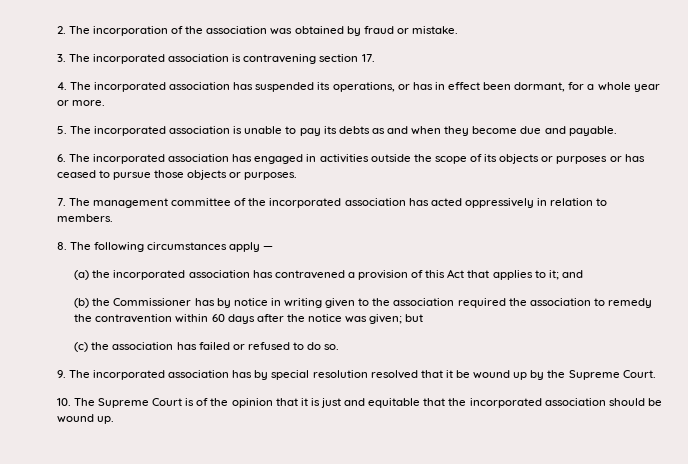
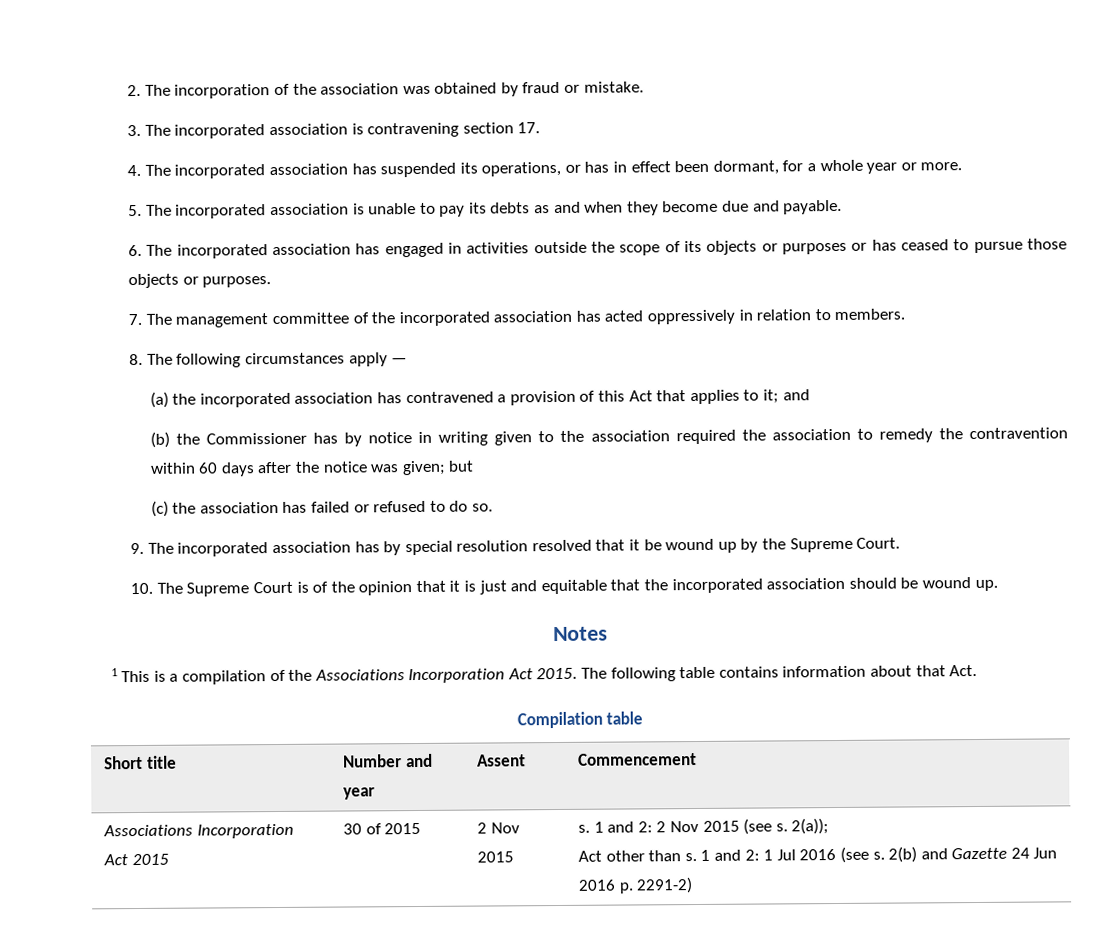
(114, 420) none -> [552,626,608,642] [110,664,978,685] [516,711,644,729] [104,755,177,770] [343,753,433,768] [343,787,376,800] [477,754,527,767] [578,753,698,766] [103,823,294,839] [103,853,169,866] [343,822,422,835] [477,822,520,834] [477,851,515,863] [578,818,830,835] [578,846,1058,863] [578,877,694,894] // Notes // 1 This is a compilation of the Associations Incorporation Act 2015. The following table contains information about that Act. // Compilation table // Short title | Number and year | Assent | Commencement // Associations Incorporation Act 2015 | 30 of 2015 | 2 Nov 2015 | s. 1 and 2: 2 Nov 2015 (see s. 2(a)); // Act other than s. 1 and 2: 1 Jul 2016 (see s. 2(b) and Gazette 24 Jun 2016 p. 2291-2)

